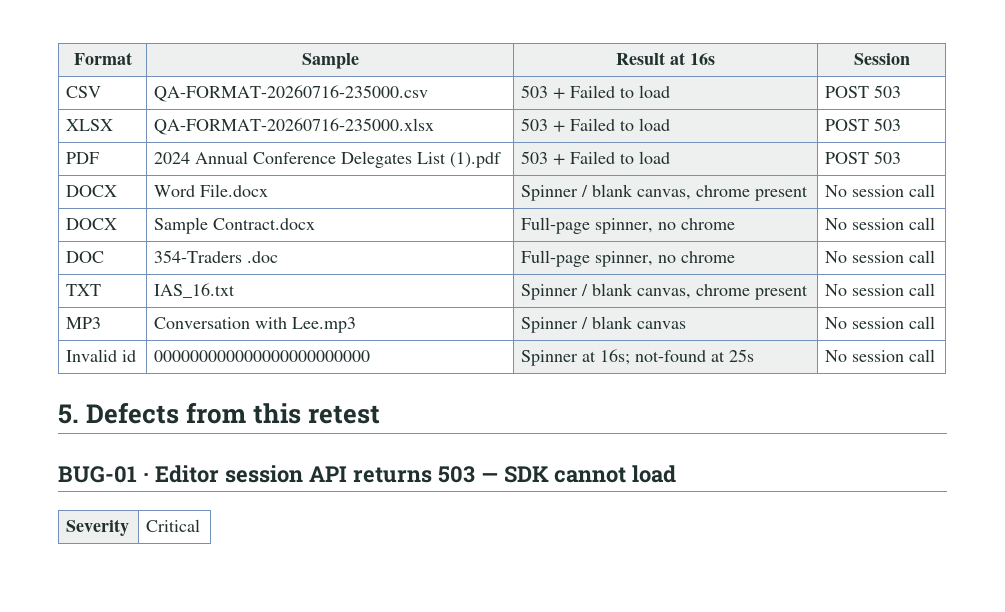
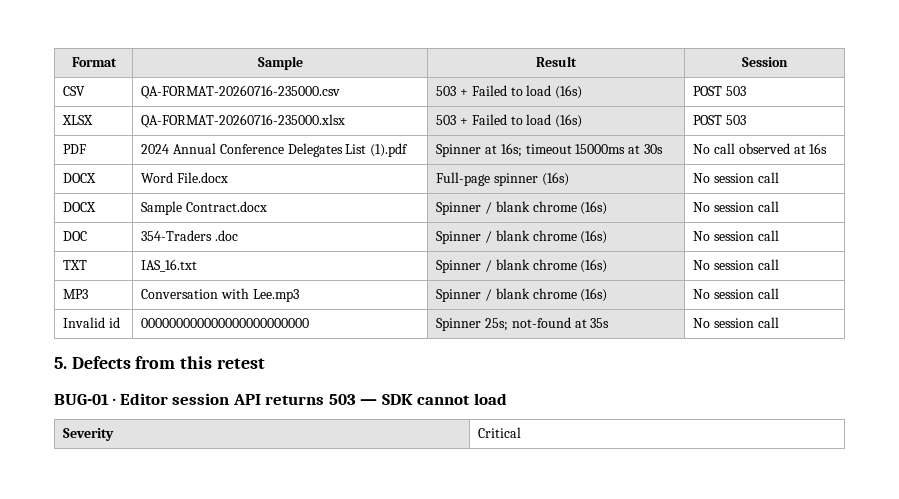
[669,52,715,65] at 16s -> (577, 61) none
(671, 91) none -> [555,85,583,99] (16s)
(671, 124) none -> [555,114,583,128] (16s)
[521,151,671,165] [825,151,902,164] [66,185,118,197] [154,184,269,197] [521,184,809,201] 503 + Failed to load | POST 503 // DOCX | Word File.docx | Spinner / blank canvas, chrome present -> [436,143,663,157] [693,143,828,154] [63,173,97,183] [141,172,229,183] [436,172,569,186] Spinner at 16s; timeout 15000ms at 30s | No call observed at 16s // DOCX | Word File.docx | Full-page spinner (16s)
[521,217,736,234] Full-page spinner, no chrome -> [436,201,608,215] Spinner / blank chrome (16s)
[521,250,736,267] Full-page spinner, no chrome -> [436,230,608,244] Spinner / blank chrome (16s)
[637,284,809,300] canvas, chrome present -> [532,259,608,273] chrome (16s)
[637,321,687,329] canvas -> [532,288,608,302] chrome (16s)
[582,349,631,365] at 16s; -> [485,318,509,331] 25s;
[729,349,755,362] 25s -> [590,318,610,328] 35s

